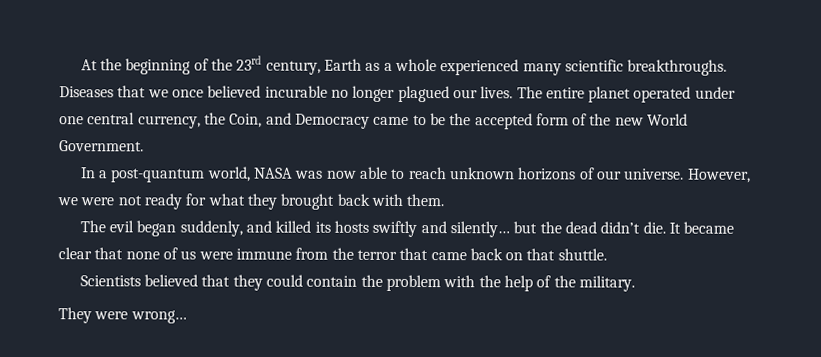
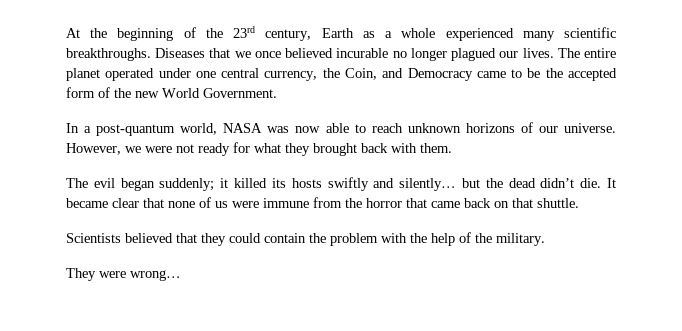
[179,220,272,237] suddenly, and -> [159,178,229,191] suddenly; it
[356,249,397,260] terror -> [366,198,402,208] horror

